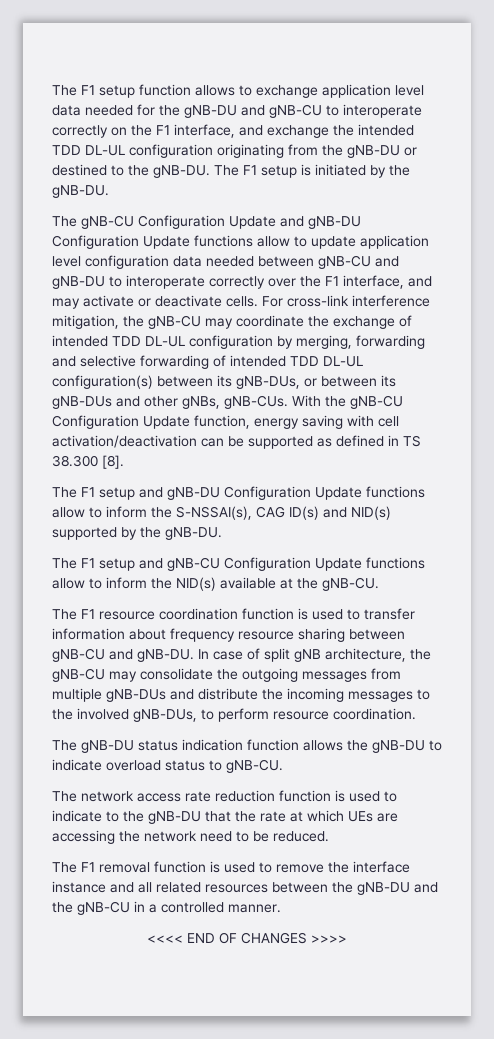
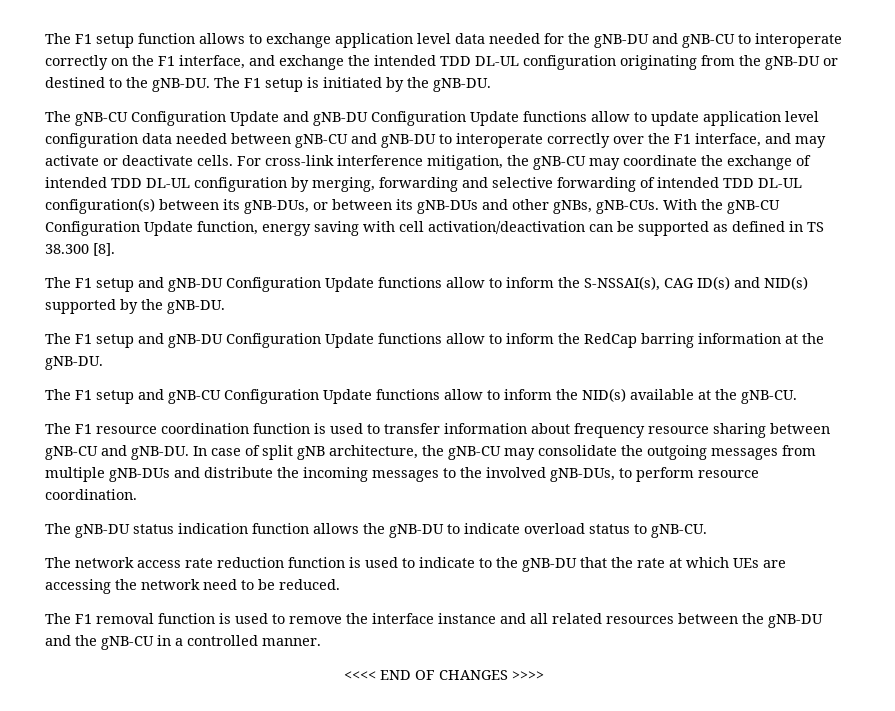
(222, 533) none -> [45,333,824,348] [45,356,103,370] // The F1 setup and gNB-DU Configuration Update functions allow to inform the RedCap barring information at the gNB-DU.

